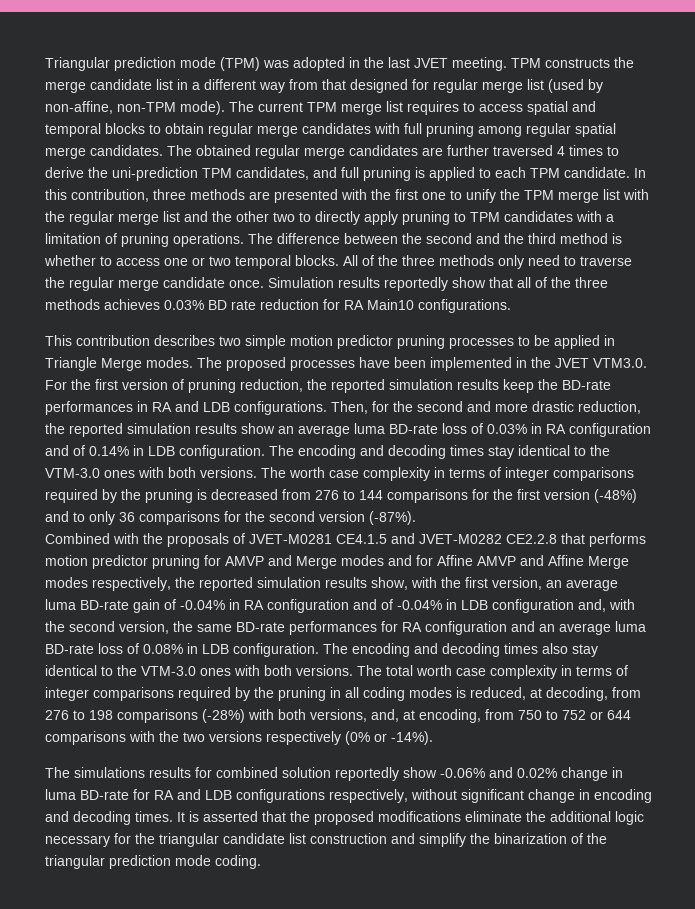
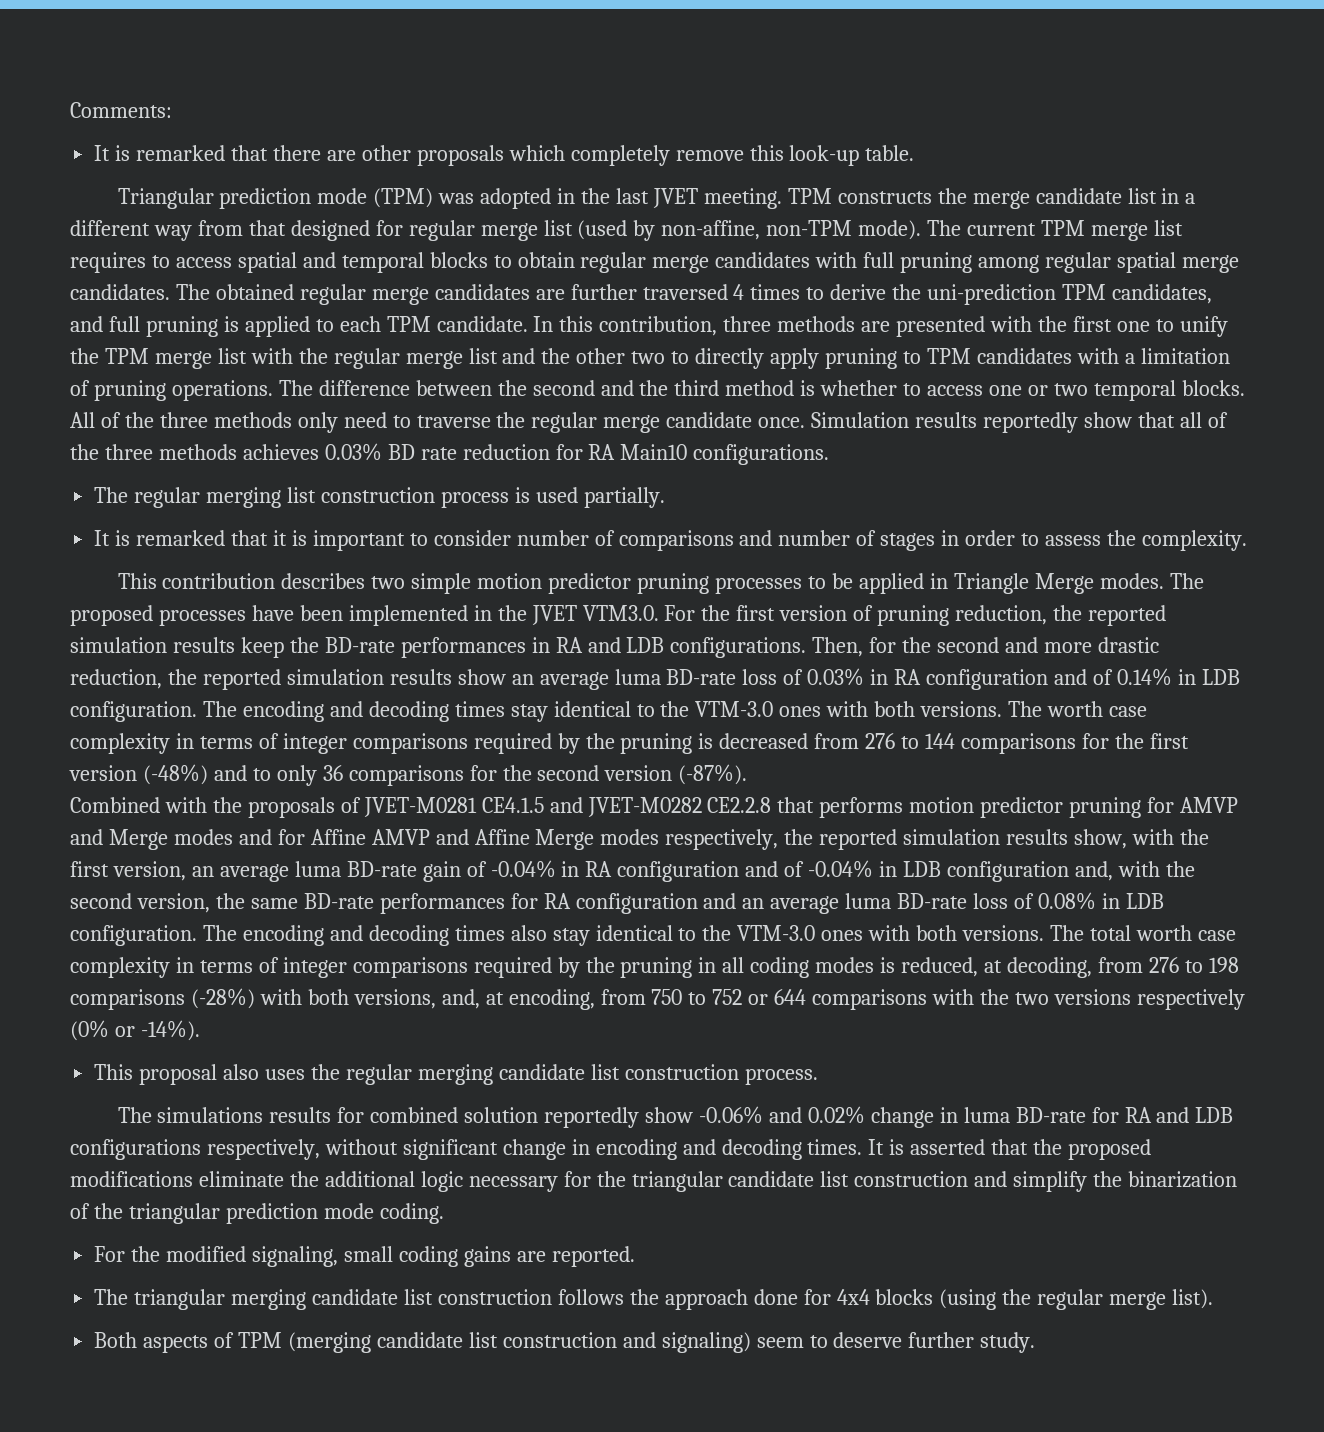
(45, 64) none -> [70,102,172,118] [94,145,915,166] Comments: // It is remarked that there are other proposals which completely remove this look-up table. //
(511, 306) none -> [94,487,665,508] [94,530,1247,551] // The regular merging list construction process is used partially. // It is remarked that it is important to consider number of comparisons and number of stages in order to assess the complexity.
(433, 738) none -> [94,1064,818,1085] // This proposal also uses the regular merging candidate list construction process.
(261, 862) none -> [94,1246,635,1267] [94,1289,1214,1310] [94,1332,1036,1353] // For the modified signaling, small coding gains are reported. // The triangular merging candidate list construction follows the approach done for 4x4 blocks (using the regular merge list). // Both aspects of TPM (merging candidate list construction and signaling) seem to deserve further study.

